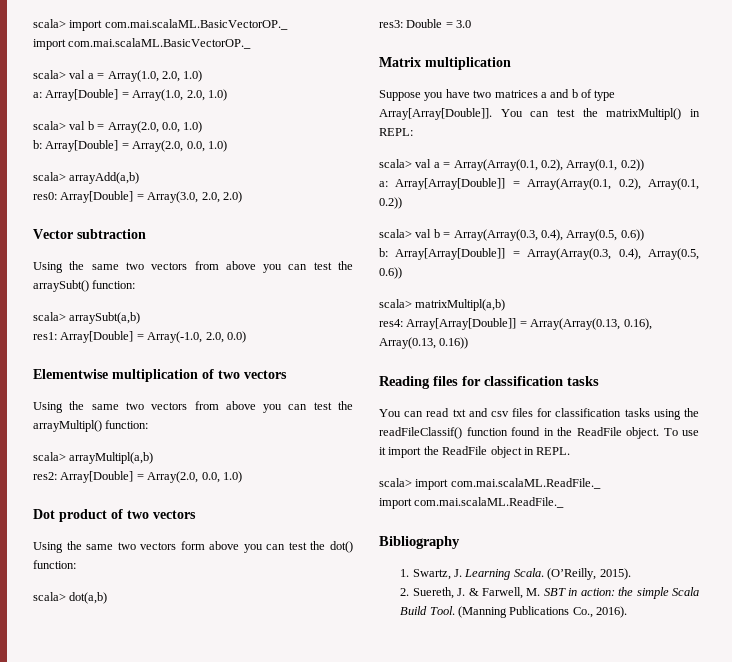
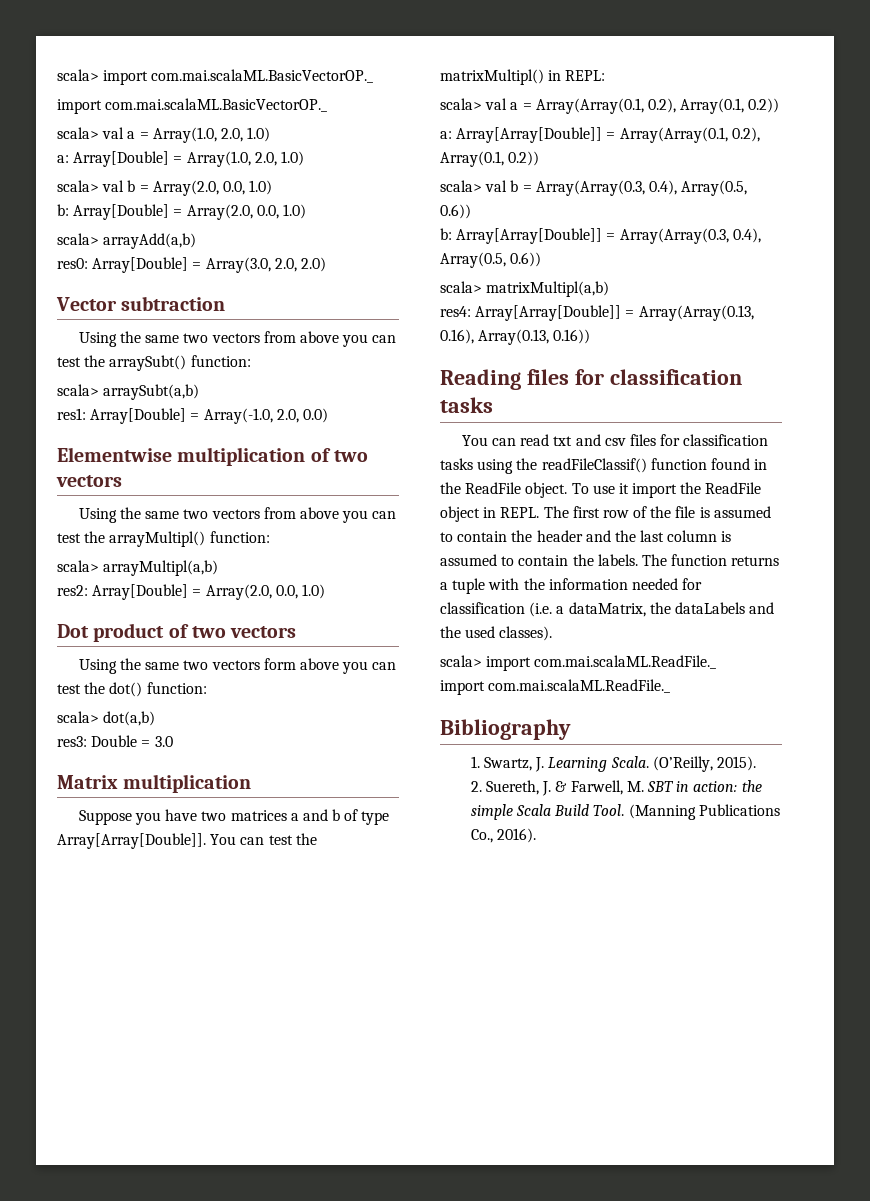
(571, 451) none -> [543,506,771,518] [440,530,732,542] [440,554,780,566] [440,578,703,594] [440,602,775,617] [440,626,553,641] The first row of the file is assumed to contain the header and the last column is assumed to contain the labels. The function returns a tuple with the information needed for classification (i.e. a dataMatrix, the dataLabels and the used classes).

